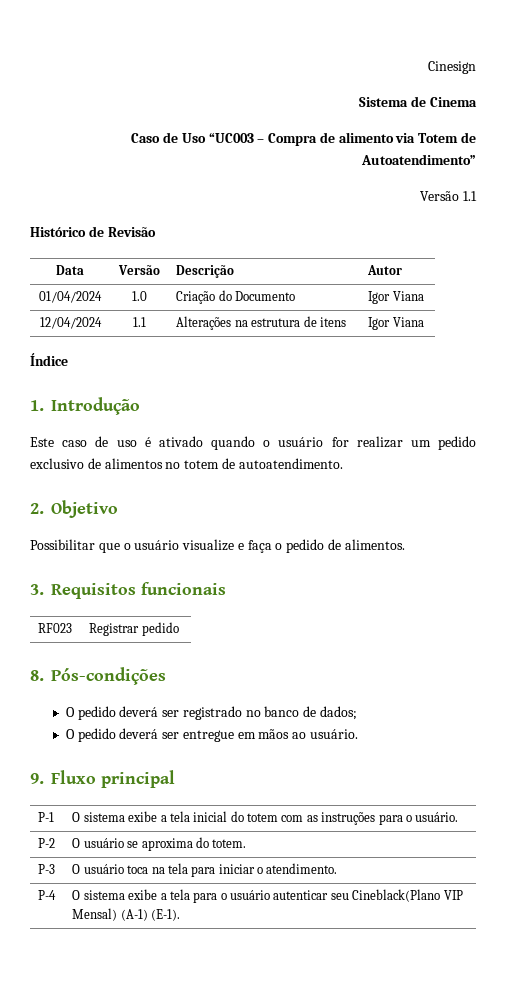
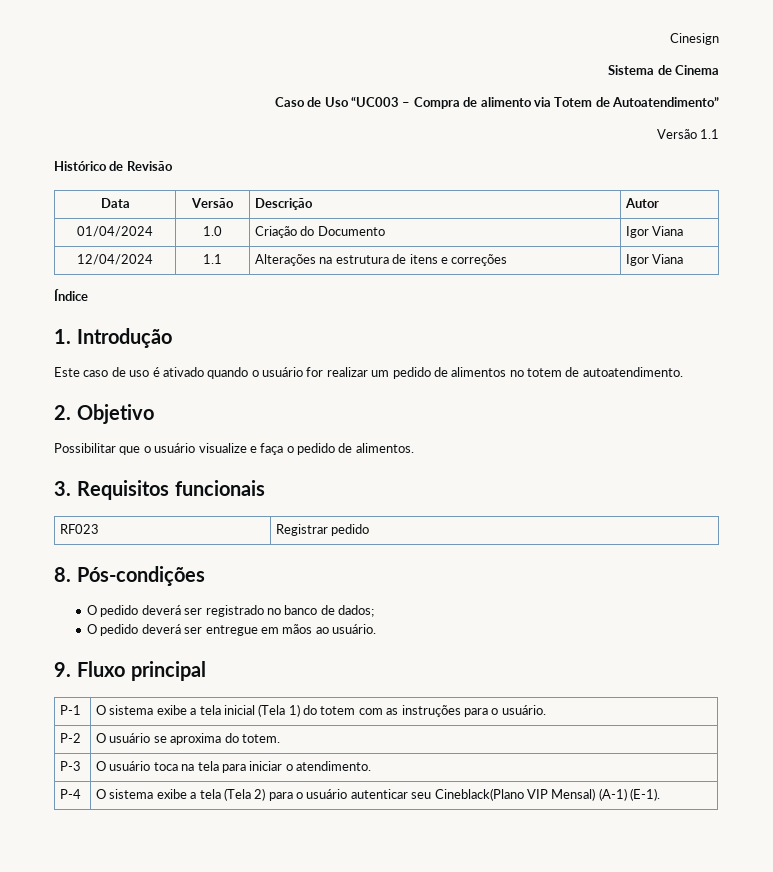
(346, 322) none -> [440,254,508,266] e correções
[30,458,84,469] exclusivo -> (431, 373) none
(228, 816) none -> [258,704,300,717] (Tela 1)
(190, 894) none -> [223,788,266,801] (Tela 2)

